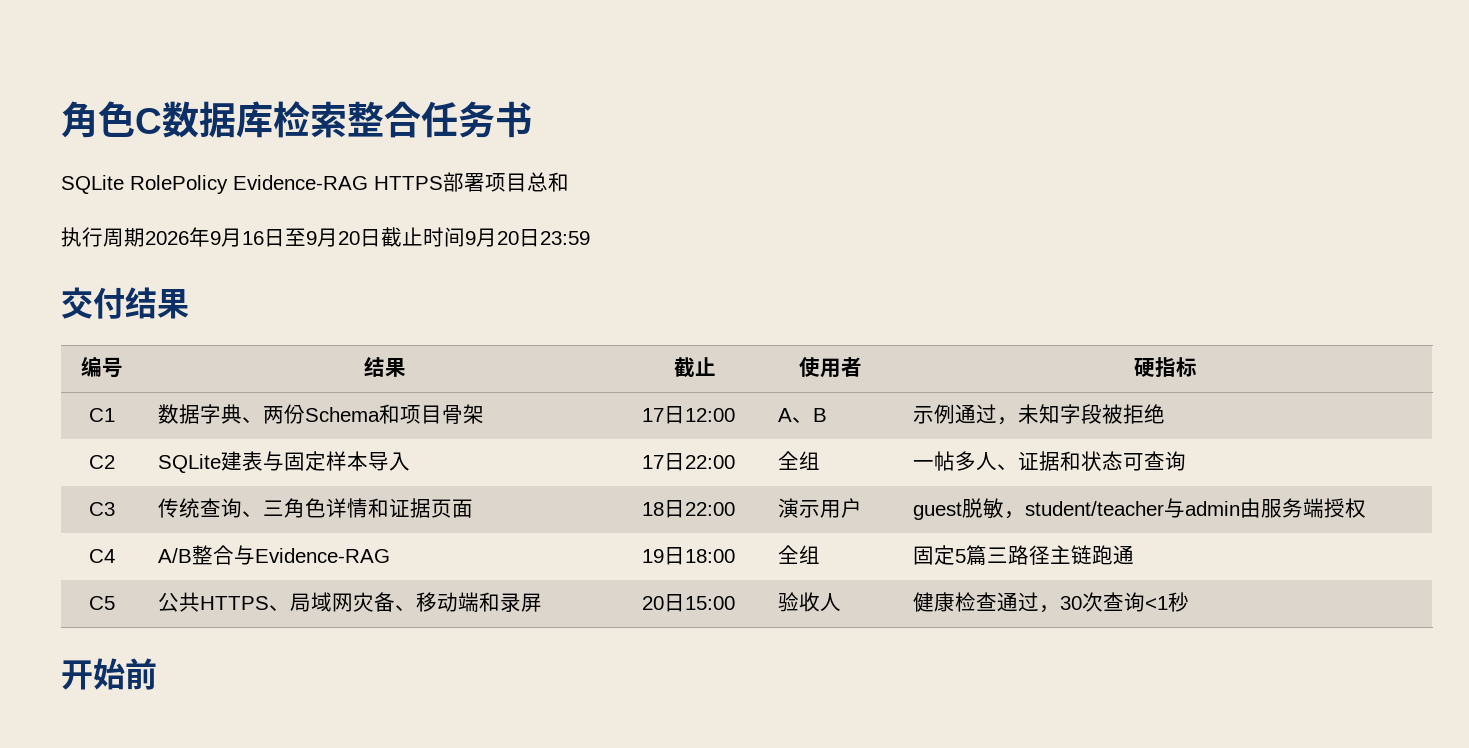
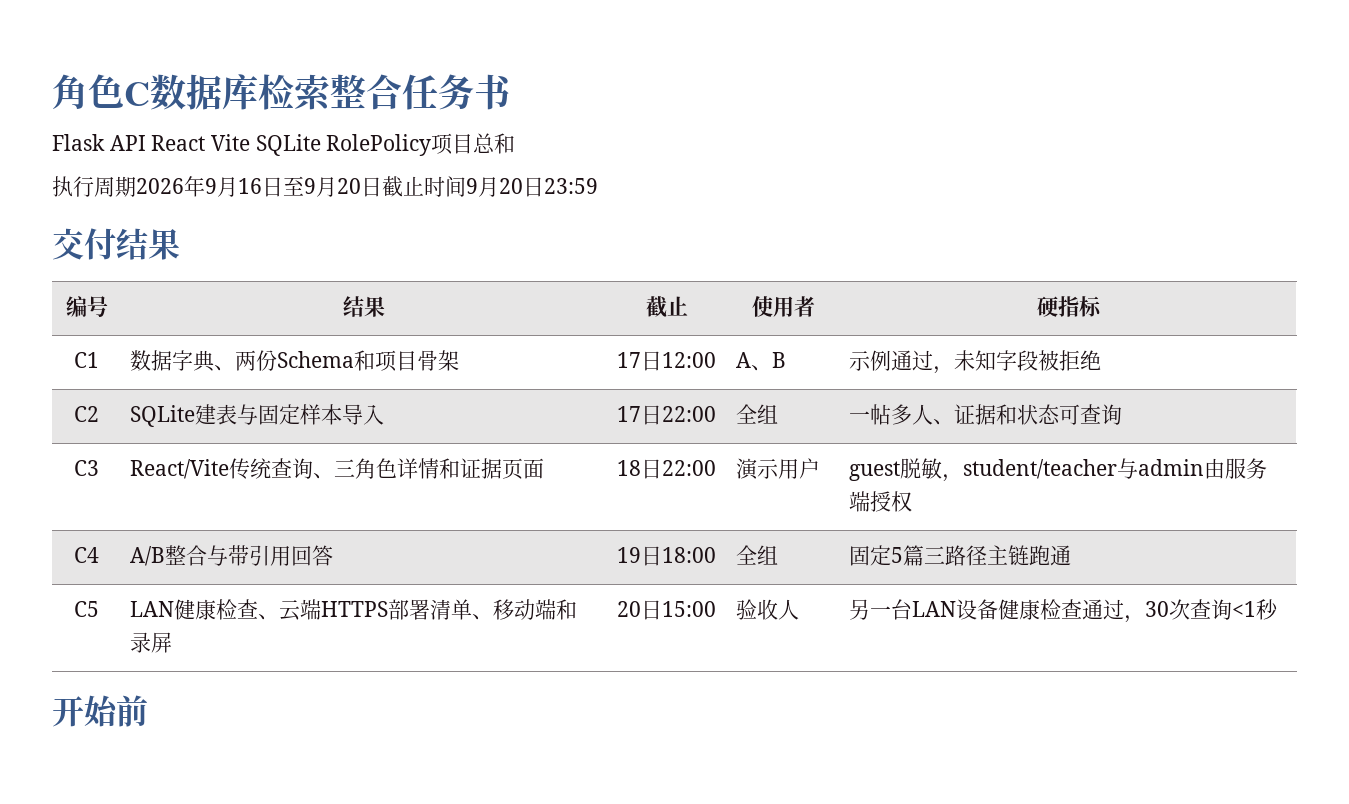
[61,172,485,194] SQLite RolePolicy Evidence-RAG HTTPS部署 -> [52,134,432,156] Flask API React Vite SQLite RolePolicy
(115, 509) none -> [130,459,230,479] React/Vite
[254,548,390,563] Evidence-RAG -> [228,545,334,566] 带引用回答
[157,592,395,612] 公共HTTPS、局域网灾备 -> [130,599,473,621] LAN健康检查、云端HTTPS部署清单
(841, 602) none -> [849,599,999,620] 另一台LAN设备

